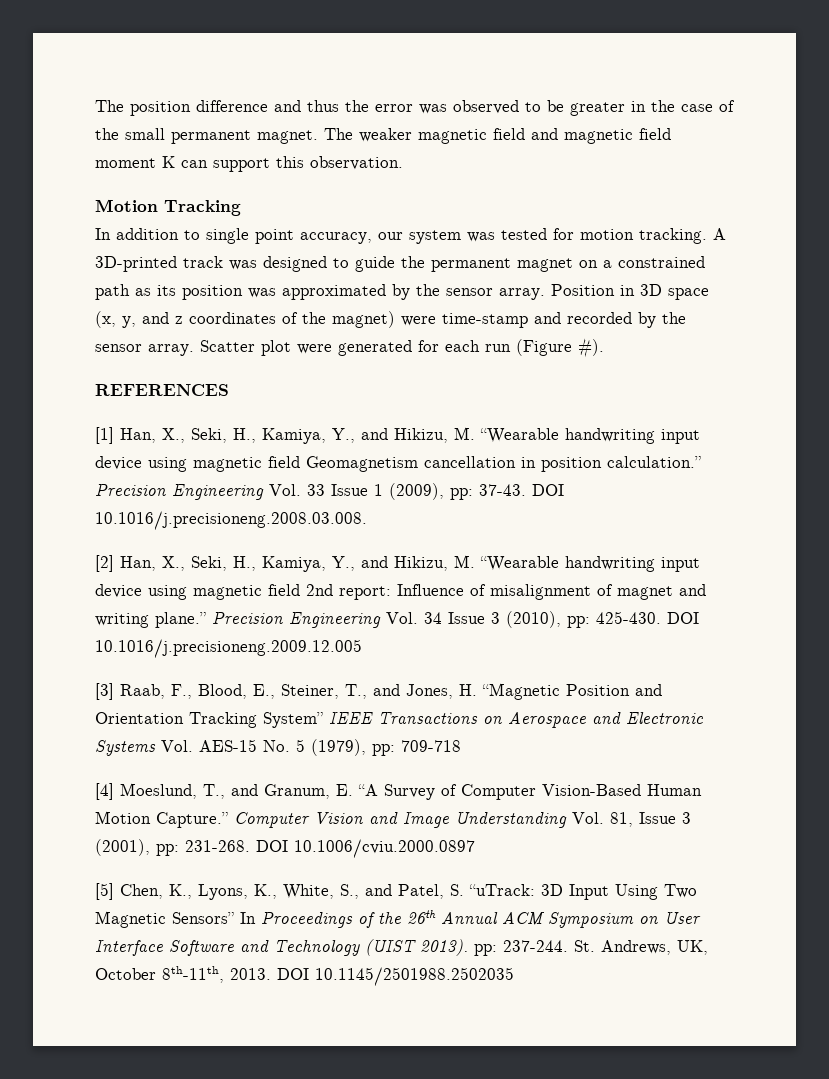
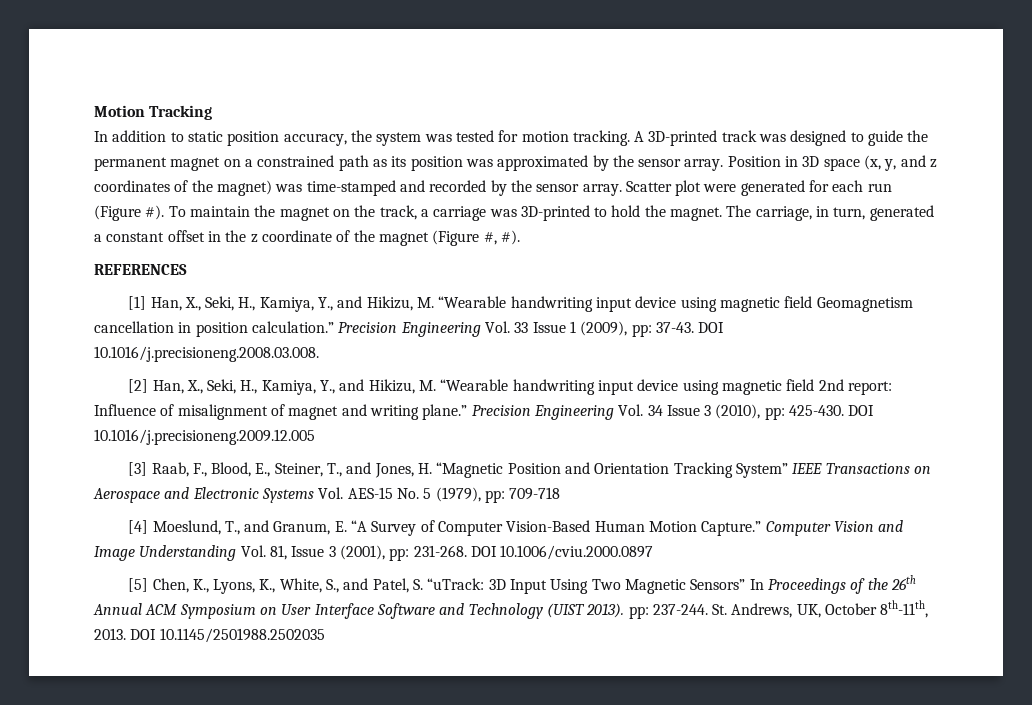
[95,100,735,116] [95,128,671,144] [95,156,403,172] The position difference and thus the error was observed to be greater in the case of the small permanent magnet. The weaker magnetic field and magnetic field moment K can support this observation. // -> (94, 111) none
[206,228,403,244] single point accuracy, our -> [187,130,372,146] static position accuracy, the
[401,313,528,328] were time-stamp -> [275,180,396,196] was time-stamped
(604, 348) none -> [168,205,934,221] [94,230,520,246] To maintain the magnet on the track, a carriage was 3D-printed to hold the magnet. The carriage, in turn, generated a constant offset in the z coordinate of the magnet (Figure #, #).

